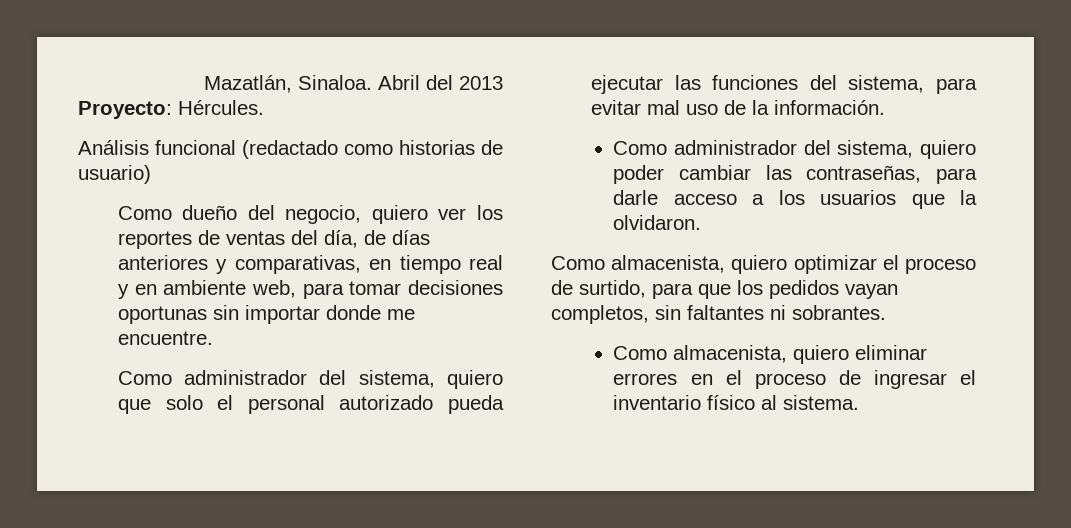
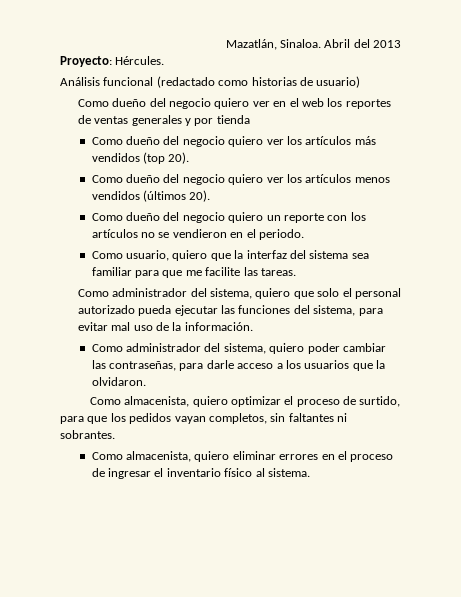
[285,205,467,224] negocio, quiero ver -> [169,98,324,109] negocio quiero ver en el web
[290,230,430,248] [117,255,503,274] [117,280,503,299] [117,305,415,324] [117,331,213,345] del día, de días anteriores y comparativas, en tiempo real y en ambiente web, para tomar decisiones oportunas sin importar donde me encuentre. -> [131,115,250,126] [91,136,376,147] [91,152,190,164] [91,174,390,185] [91,190,211,202] [91,212,366,223] [91,229,304,240] [91,250,369,261] [91,267,296,278] generales y por tienda // Como dueño del negocio quiero ver los artículos más vendidos (top 20). // Como dueño del negocio quiero ver los artículos menos vendidos (últimos 20). // Como dueño del negocio quiero un reporte con los artículos no se vendieron en el periodo. // Como usuario, quiero que la interfaz del sistema sea familiar para que me facilite las tareas.

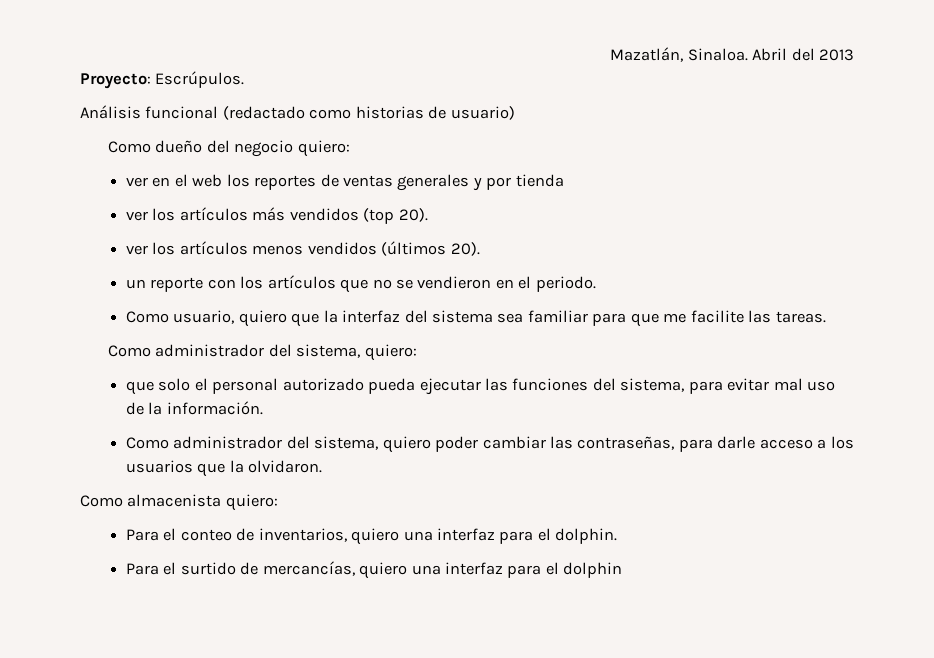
[115,56,165,65] Hércules. -> [155,71,245,88] Escrúpulos.
[214,98,250,109] quiero -> [297,140,350,157] quiero: //
[91,136,264,147] Como dueño del negocio quiero -> (564, 180) none
[91,174,264,185] Como dueño del negocio quiero -> (428, 215) none
[91,212,264,223] Como dueño del negocio quiero -> (480, 249) none
(138, 233) none -> [340,279,369,293] que
[255,288,291,299] quiero -> [364,344,417,361] quiero: //
[124,396,401,407] [60,413,347,424] [60,430,115,439] [91,451,394,462] [91,468,310,479] almacenista, quiero optimizar el proceso de surtido, para que los pedidos vayan completos, sin faltantes ni sobrantes. // Como almacenista, quiero eliminar errores en el proceso de ingresar el inventario físico al sistema. -> [127,494,278,511] [125,528,618,545] [125,561,623,579] almacenista quiero: // Para el conteo de inventarios, quiero una interfaz para el dolphin. // Para el surtido de mercancías, quiero una interfaz para el dolphin

